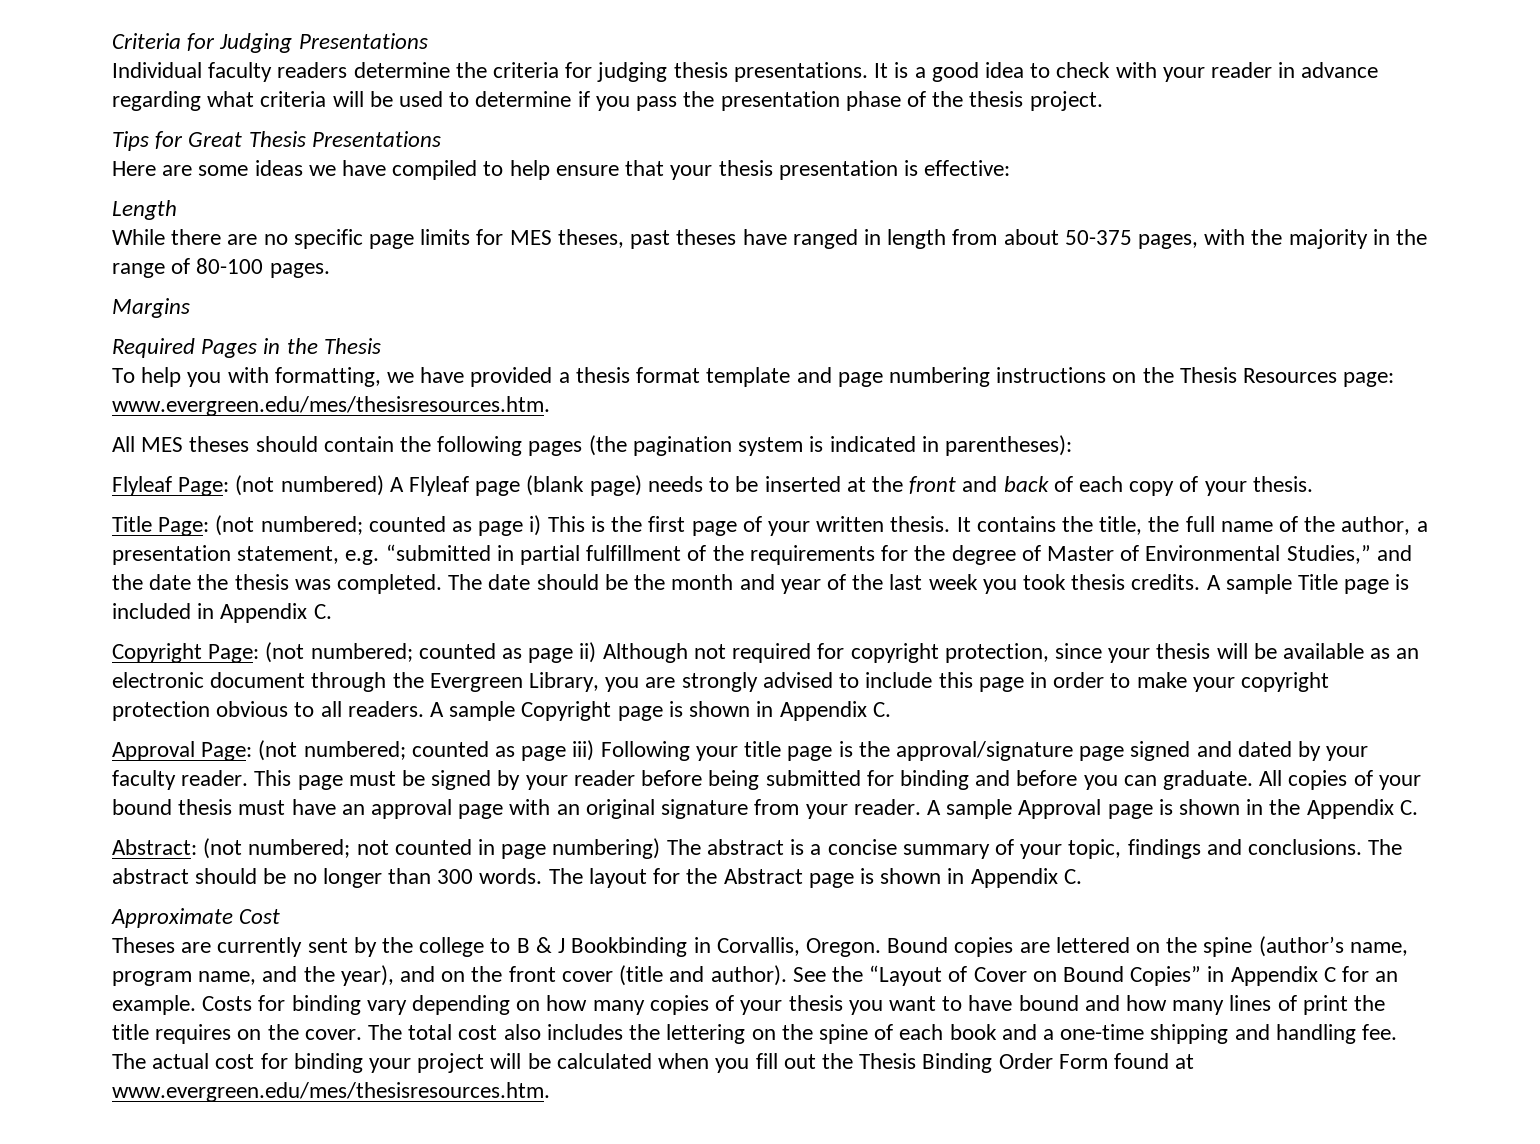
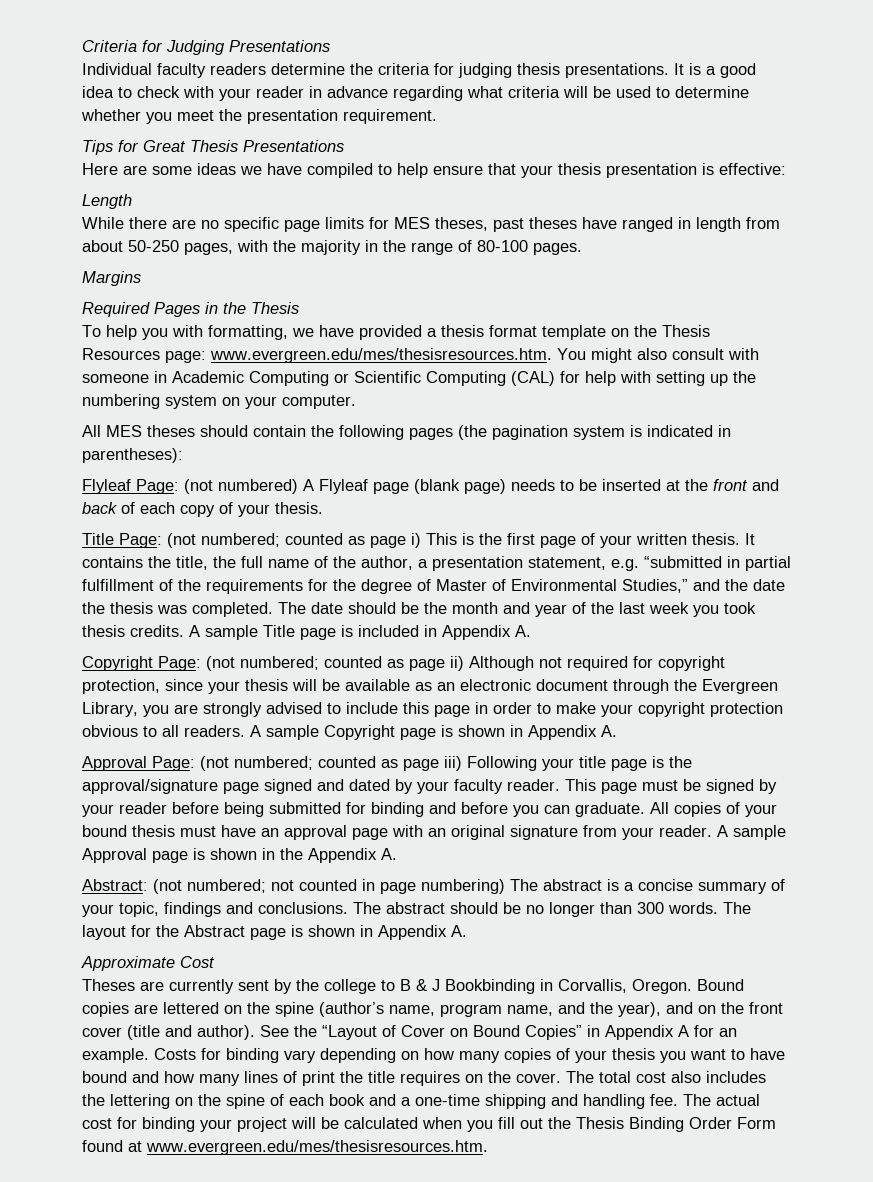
[577,91,1103,111] if you pass the presentation phase of the thesis project. -> [81,109,437,124] whether you meet the presentation requirement.
[1064,230,1132,245] 50-375 -> [128,240,179,252] 50-250
[796,367,1107,387] and page numbering instructions -> (606, 332) none
(550, 406) none -> [557,348,759,363] [82,371,756,386] [82,394,356,409] You might also consult with someone in Academic Computing or Scientific Computing (CAL) for help with setting up the numbering system on your computer.
[313,604,332,619] C. -> [515,625,531,637] A.
[872,702,891,717] C. -> [601,725,617,737] A.
[1399,800,1418,815] C. -> [381,848,397,860] A.
[1063,869,1082,884] C. -> [451,925,467,937] A.
[1323,967,1336,982] C -> [678,1025,689,1037] A

